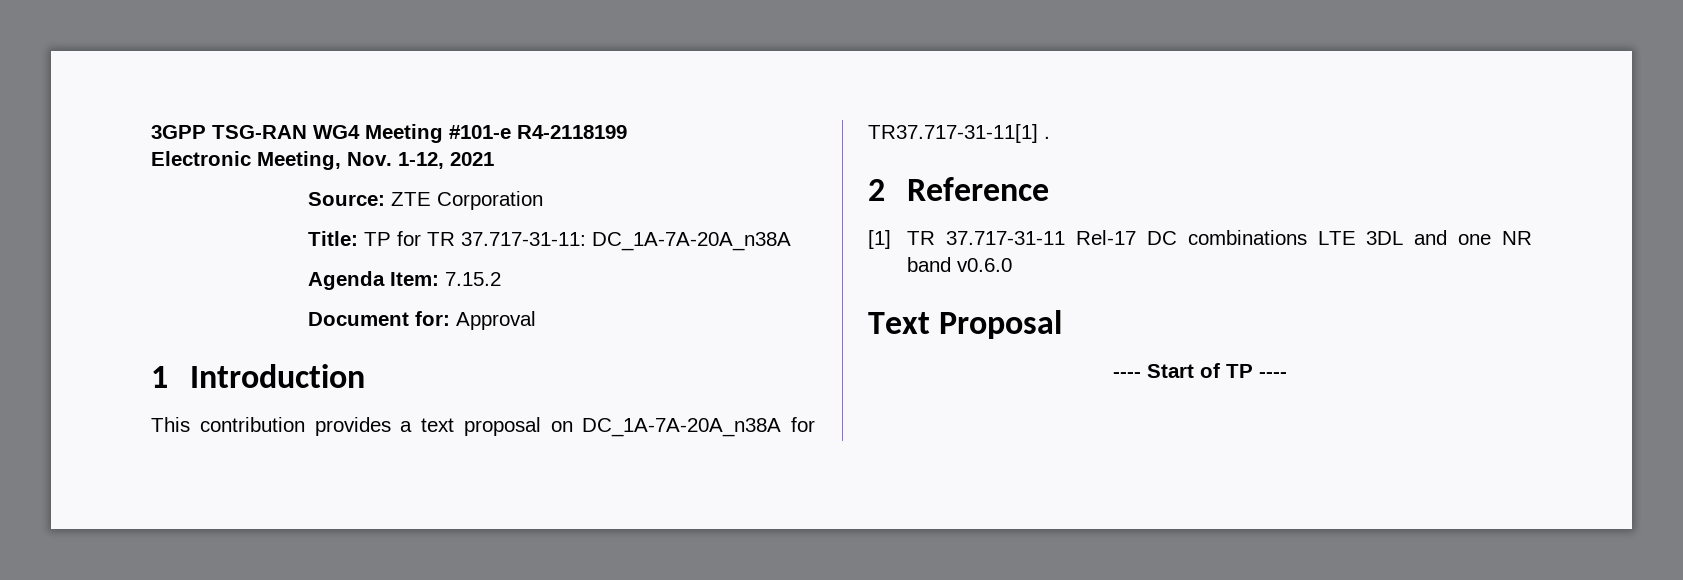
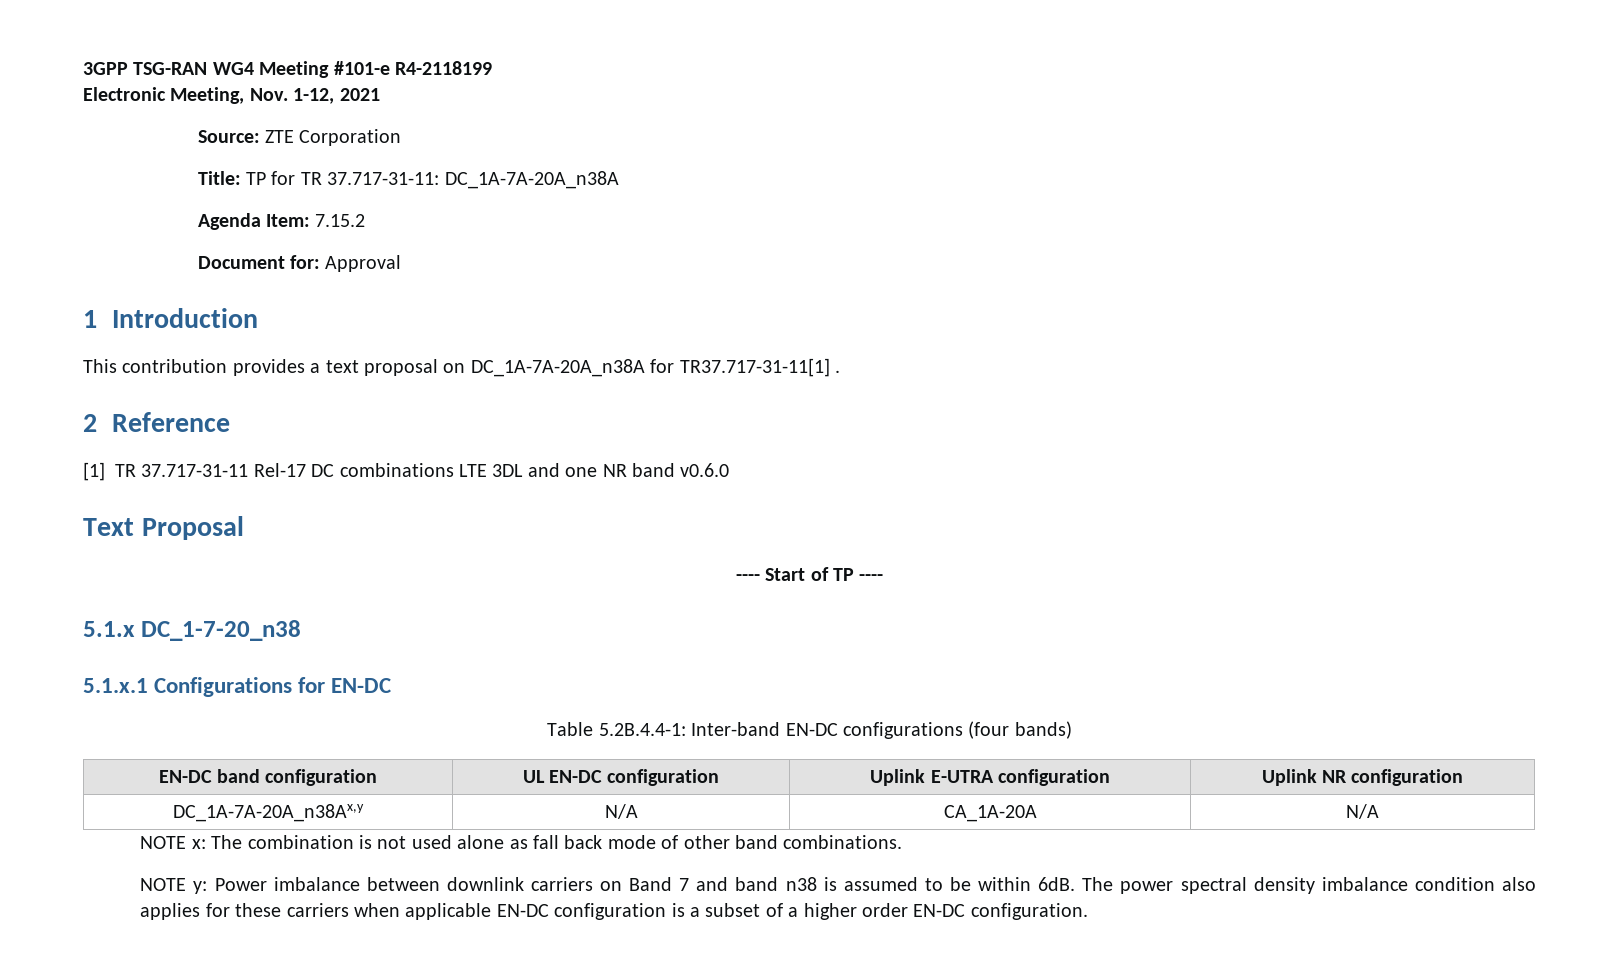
(1287, 375) none -> [83,620,301,641] [83,677,392,697] [547,721,1072,739] [158,769,378,786] [522,769,720,786] [870,769,1110,786] [1261,769,1464,786] [173,804,364,822] [604,804,638,819] [943,805,1037,822] [1346,804,1379,819] [140,835,903,849] [140,877,1536,894] [140,903,1088,920] // 5.1.x DC_1-7-20_n38 // 5.1.x.1 Configurations for EN-DC // Table 5.2B.4.4-1: Inter-band EN-DC configurations (four bands) // EN-DC band configuration | UL EN-DC configuration | Uplink E-UTRA configuration | Uplink NR configuration // DC_1A-7A-20A_n38Ax,y | N/A | CA_1A-20A | N/A // NOTE x: The combination is not used alone as fall back mode of other band combinations. // NOTE y: Power imbalance between downlink carriers on Band 7 and band n38 is assumed to be within 6dB. The power spectral density imbalance condition also applies for these carriers when applicable EN-DC configuration is a subset of a higher order EN-DC configuration.

